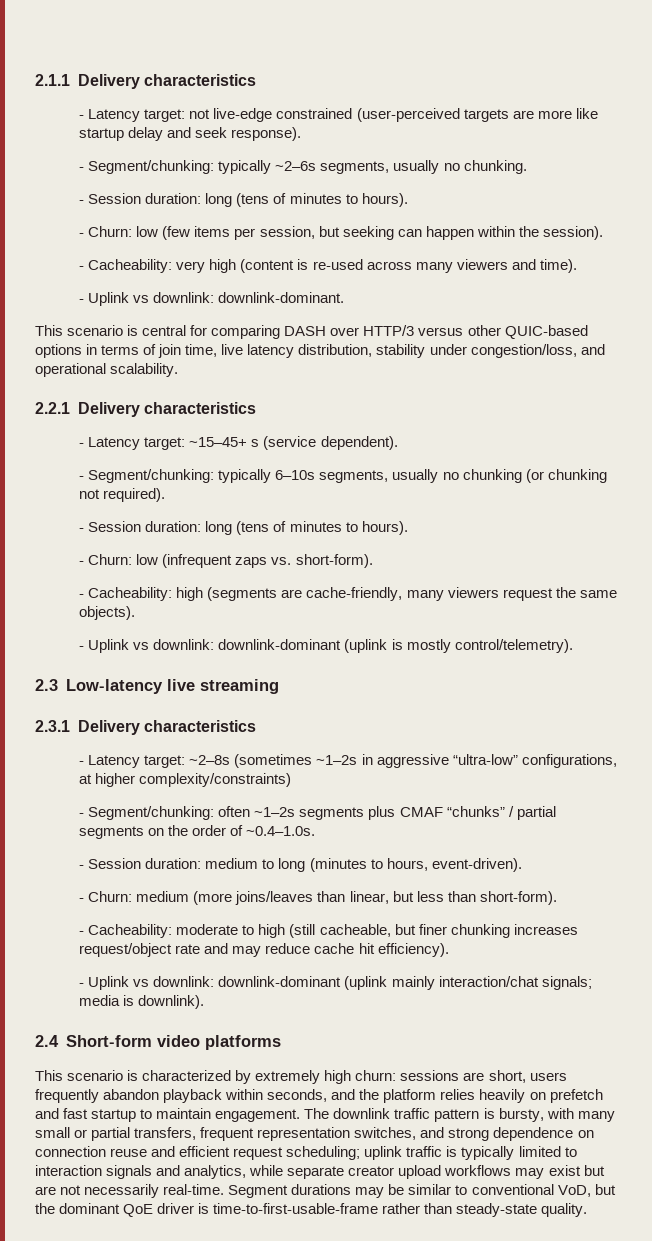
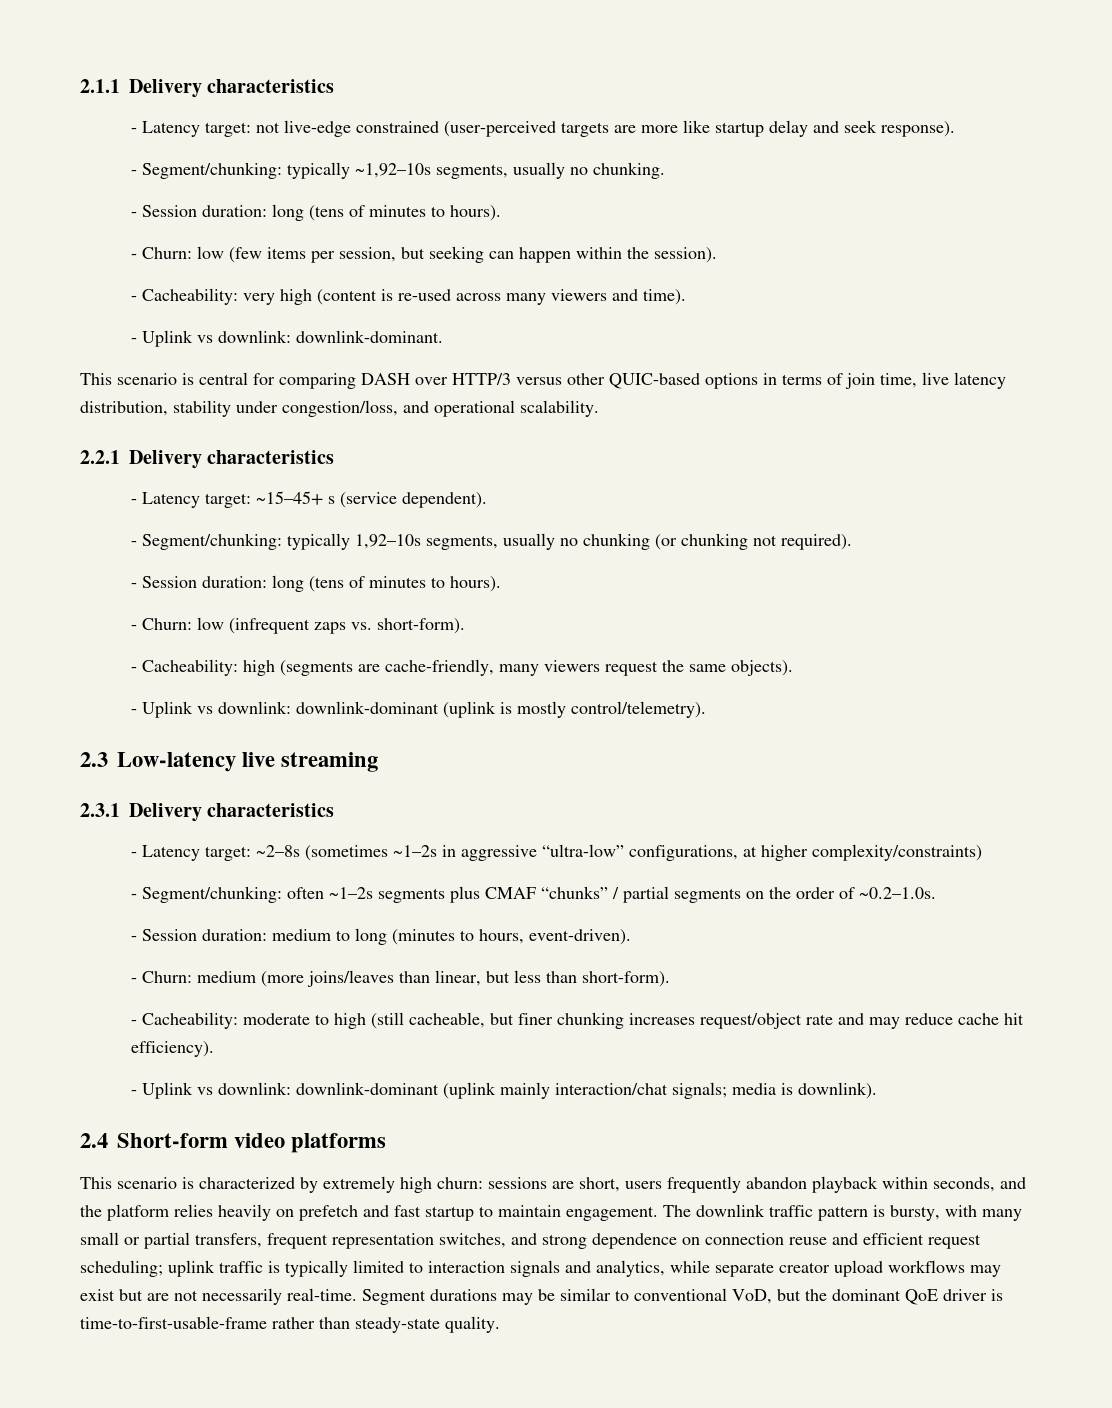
[275,161,317,171] ~2–6s -> [355,163,432,178] ~1,92–10s
[275,470,316,480] 6–10s -> [355,534,422,549] 1,92–10s
[246,826,316,836] ~0.4–1.0s. -> [859,887,937,899] ~0.2–1.0s.

